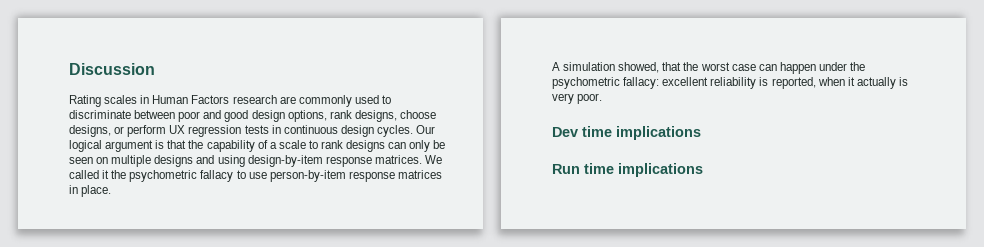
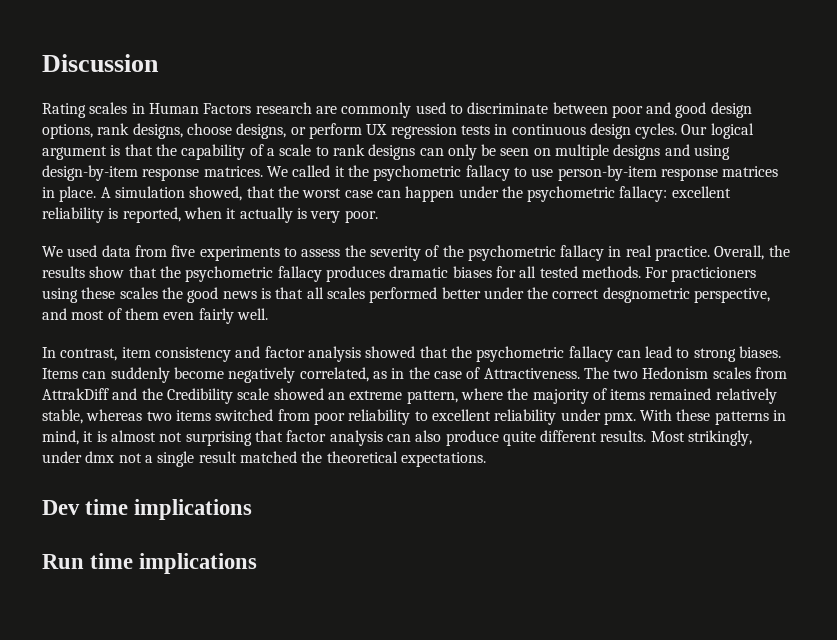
(112, 191) // -> (97, 194) none
(603, 98) none -> [42,245,790,261] [42,266,757,282] [42,287,771,303] [42,308,268,324] [42,346,782,362] [42,367,788,383] [42,388,777,404] [42,409,787,425] [42,430,753,446] [42,451,486,467] // We used data from five experiments to assess the severity of the psychometric fallacy in real practice. Overall, the results show that the psychometric fallacy produces dramatic biases for all tested methods. For practicioners using these scales the good news is that all scales performed better under the correct desgnometric perspective, and most of them even fairly well. // In contrast, item consistency and factor analysis showed that the psychometric fallacy can lead to strong biases. Items can suddenly become negatively correlated, as in the case of Attractiveness. The two Hedonism scales from AttrakDiff and the Credibility scale showed an extreme pattern, where the majority of items remained relatively stable, whereas two items switched from poor reliability to excellent reliability under pmx. With these patterns in mind, it is almost not surprising that factor analysis can also produce quite different results. Most strikingly, under dmx not a single result matched the theoretical expectations.

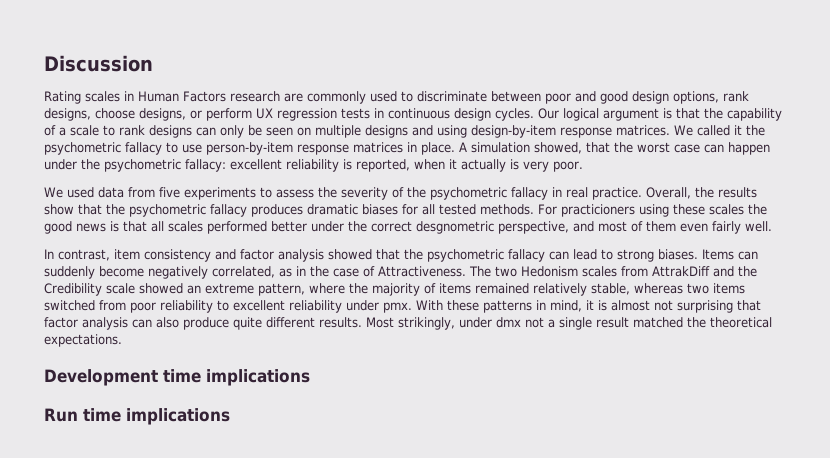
[42,500,80,515] Dev -> [44,369,158,386] Development

